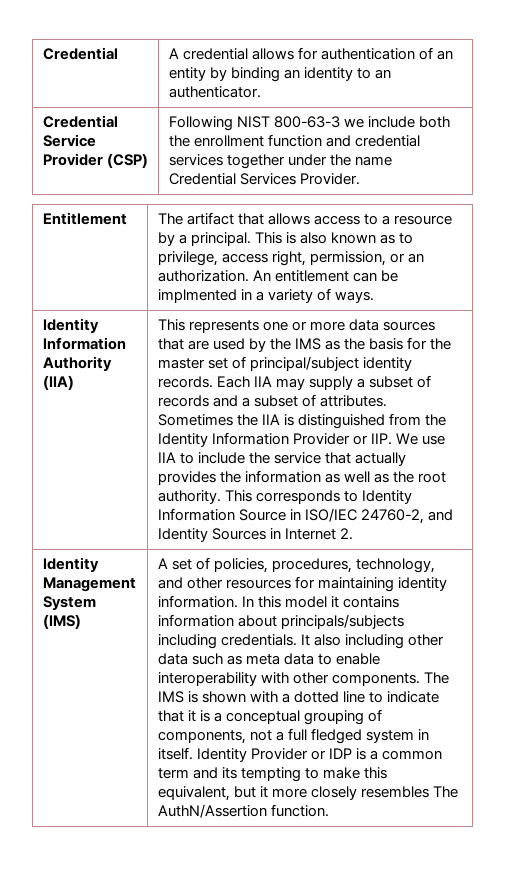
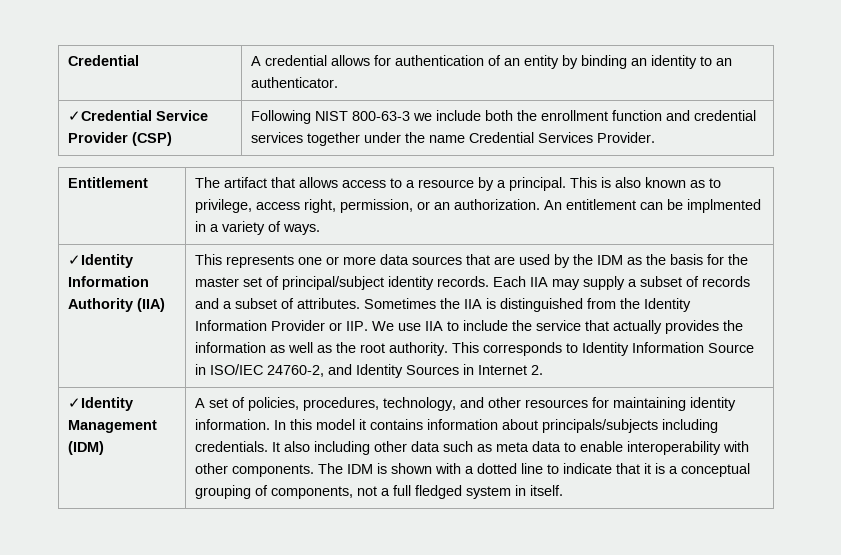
[42,115,118,128] Credential -> [67,110,152,121] ✓Credential
[42,318,99,333] Identity -> [67,254,133,268] ✓Identity
[294,338,321,350] IMS -> [596,255,623,265] IDM
[42,557,99,572] [42,577,136,592] [42,596,96,610] [42,614,81,629] Identity Management System (IMS) -> [67,397,133,411] [67,420,157,433] [67,441,104,455] ✓Identity Management (IDM)
[157,691,184,703] IMS -> [346,464,373,474] IDM
[196,748,442,762] [157,767,387,782] [157,786,458,801] [157,804,329,818] Identity Provider or IDP is a common term and its tempting to make this equivalent, but it more closely resembles The AuthN/Assertion function. -> (563, 490) none

